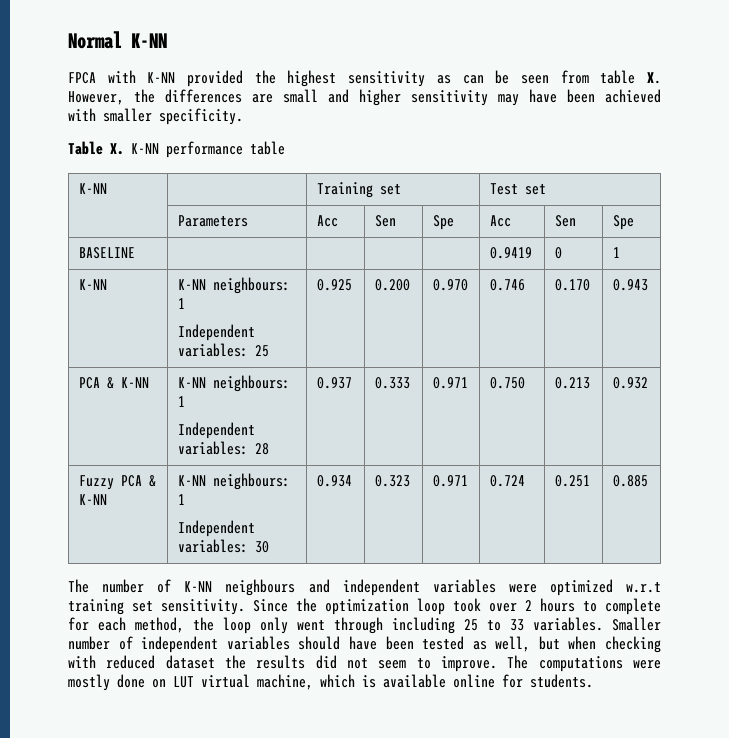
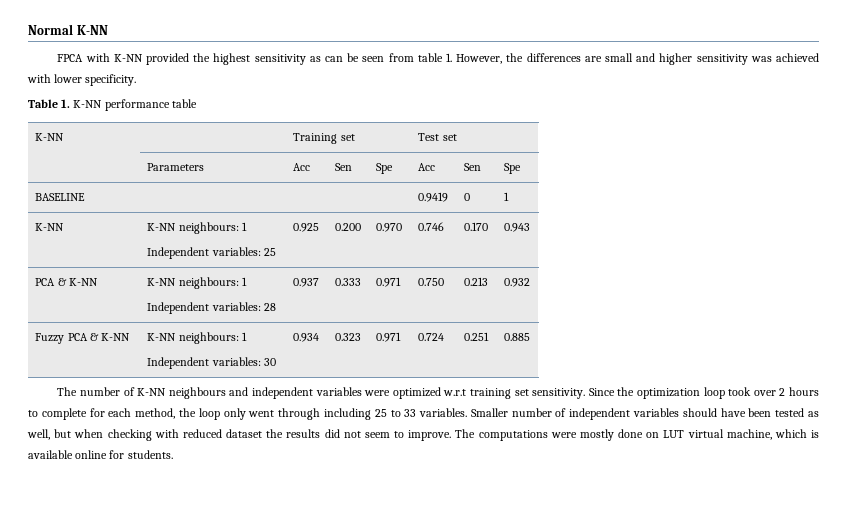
[647,72,661,84] X. -> [445,53,452,62] 1.
[498,89,595,106] may have been -> [750,56,772,62] was
[103,108,152,122] smaller -> [54,74,83,83] lower
[110,143,124,155] X. -> [61,99,71,108] 1.

